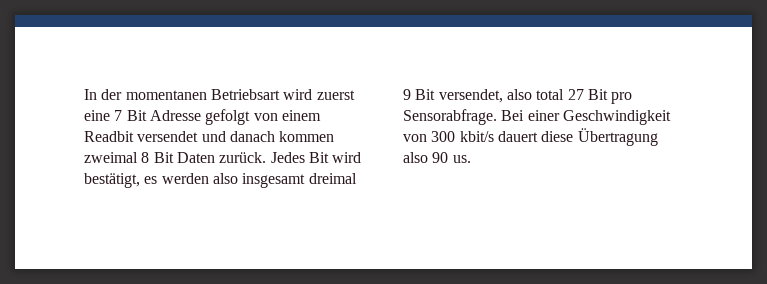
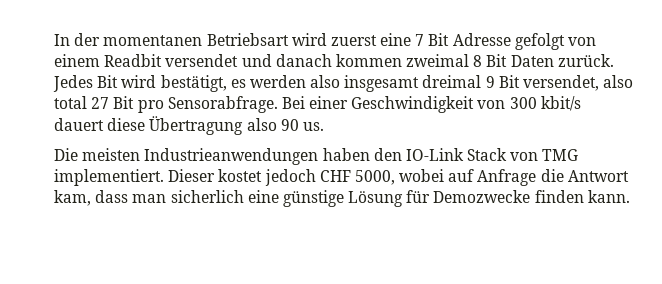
(471, 159) none -> [54,148,579,165] [54,169,629,186] [54,190,630,207] // Die meisten Industrieanwendungen haben den IO-Link Stack von TMG implementiert. Dieser kostet jedoch CHF 5000, wobei auf Anfrage die Antwort kam, dass man sicherlich eine günstige Lösung für Demozwecke finden kann.

